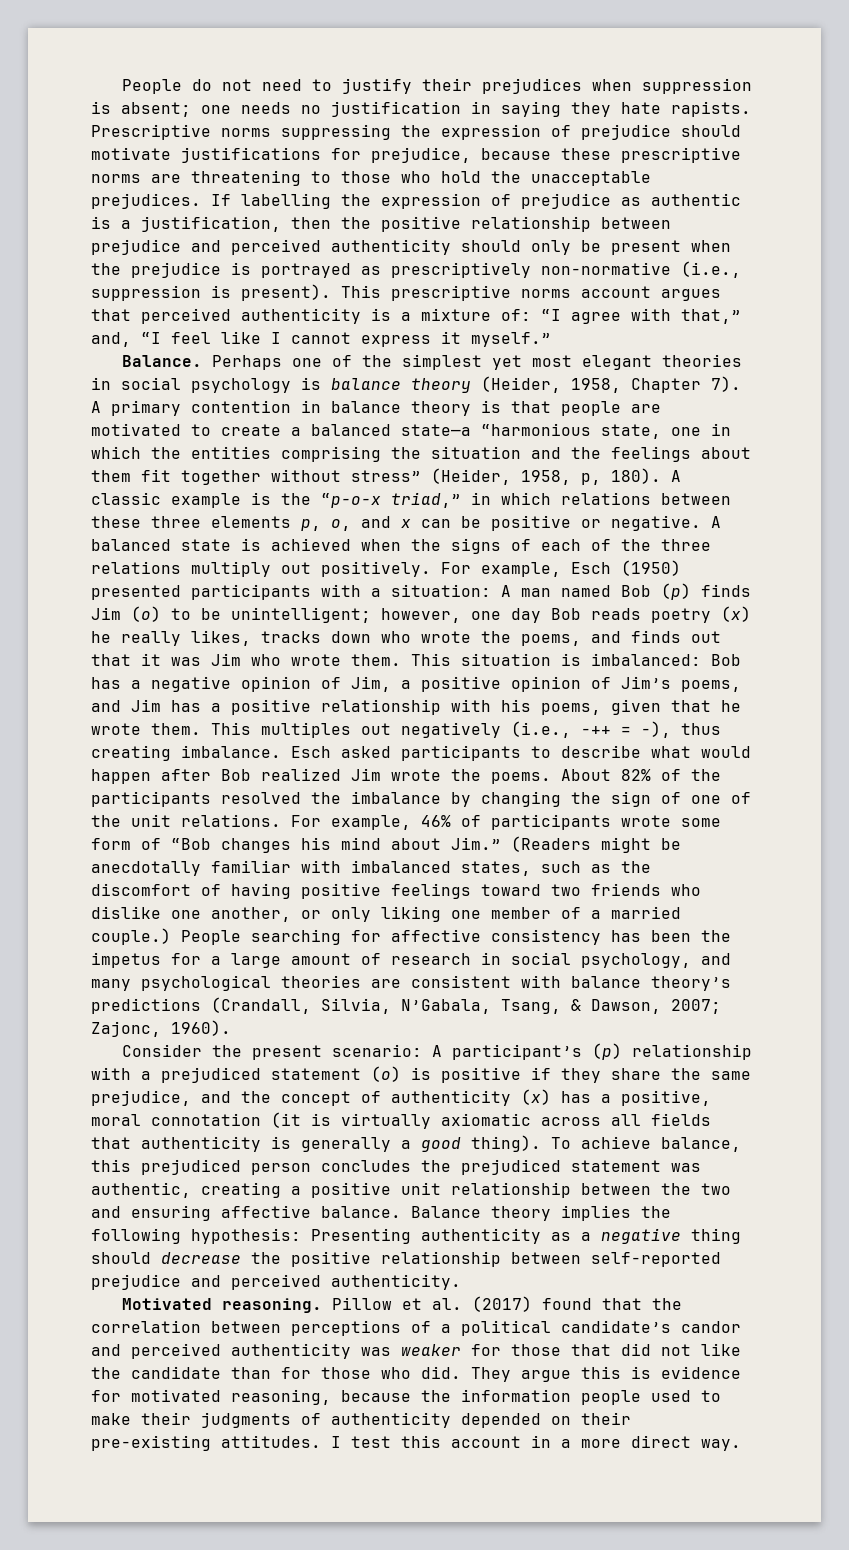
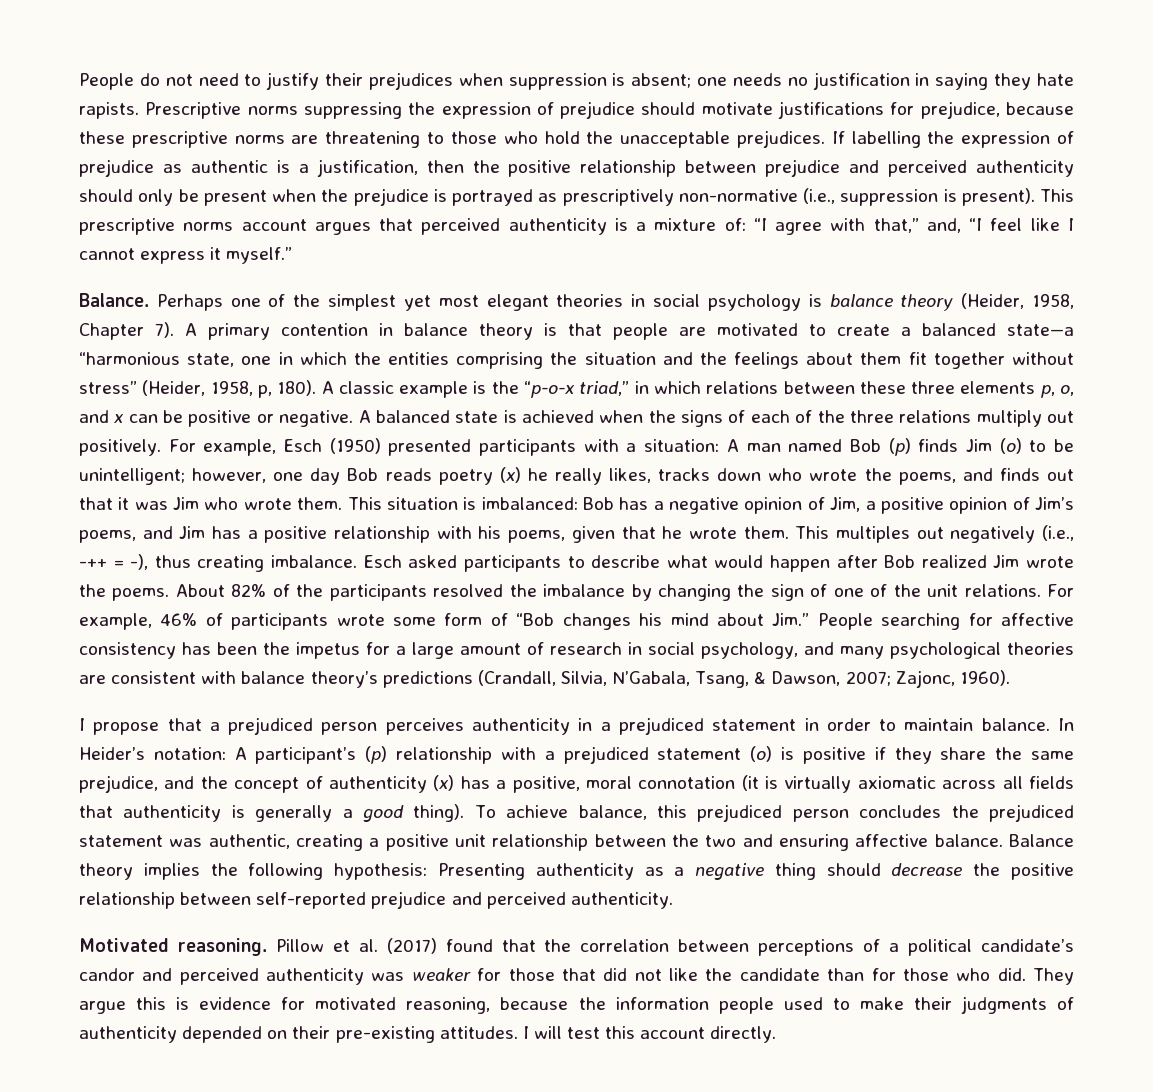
[511,836,681,853] [91,860,651,876] [91,883,701,899] [91,906,681,922] [91,928,171,945] (Readers might be anecdotally familiar with imbalanced states, such as the discomfort of having positive feelings toward two friends who dislike one another, or only liking one member of a married couple.) -> (810, 619) none
[122,1044,423,1060] Consider the present scenario: -> [79,717,1074,735] [79,747,226,760] I propose that a prejudiced person perceives authenticity in a prejudiced statement in order to maintain balance. In Heider’s notation:
(341, 1442) none -> [533,1026,562,1039] will
[531,1435,741,1451] in a more direct way. -> [710,1026,777,1043] directly.

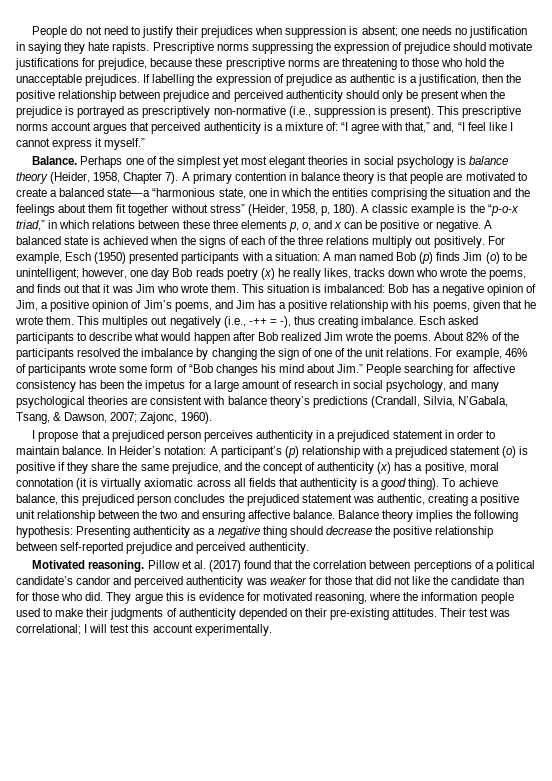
[255,805,333,822] generally -> (370, 482) none
[500,997,569,1010] because -> [369,592,401,601] where
(518, 1032) none -> [440,608,511,617] [16,624,81,635] Their test was correlational;
[710,1026,777,1043] directly. -> [194,624,272,636] experimentally.

